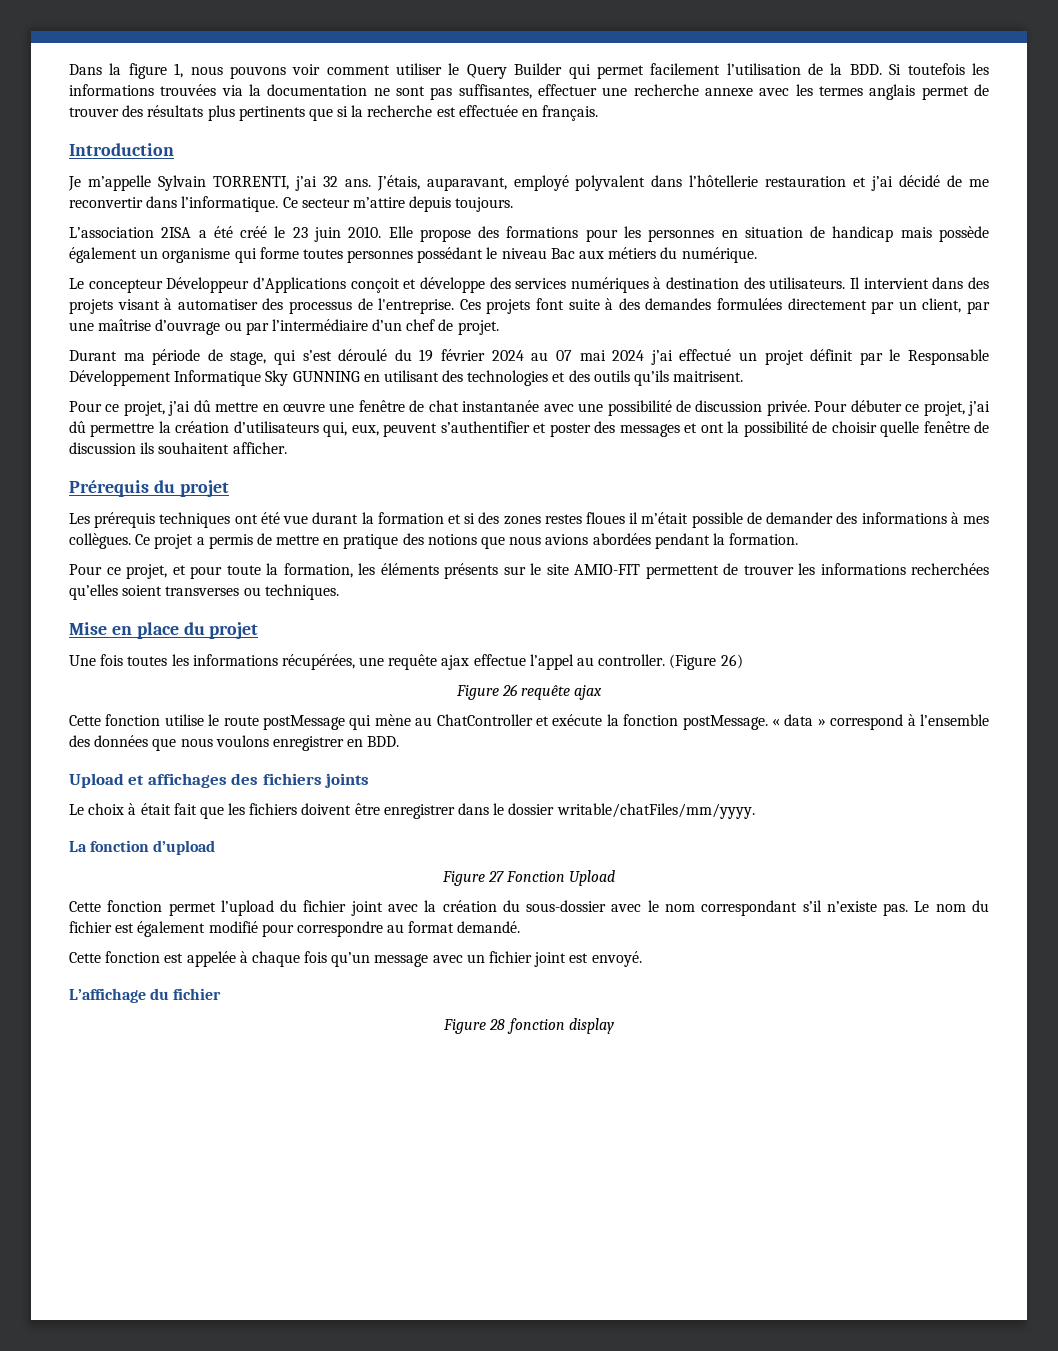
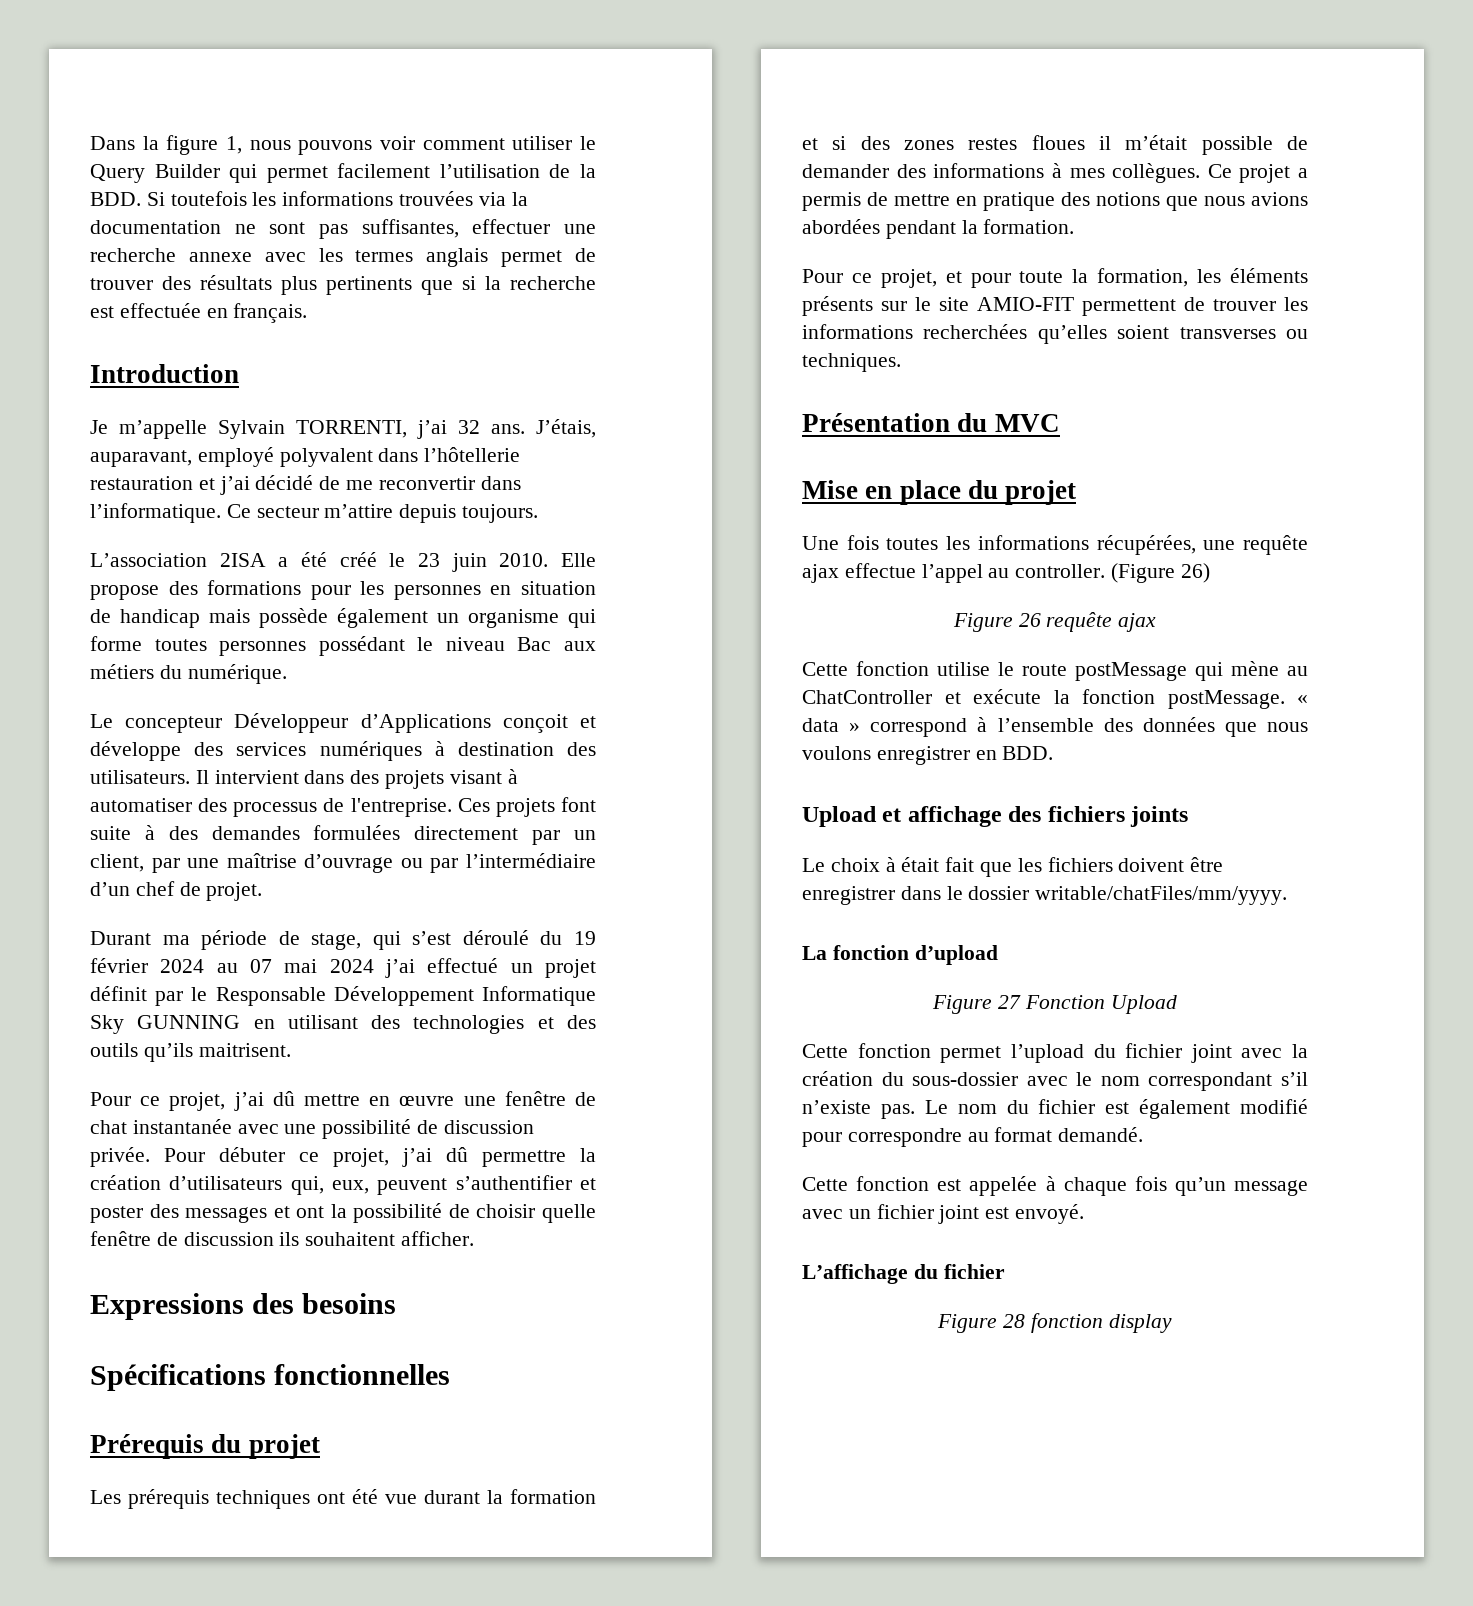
(287, 448) none -> [90,1293,397,1320] [90,1364,451,1391] // Expressions des besoins // Spécifications fonctionnelles
(339, 592) none -> [802,413,1060,432] // Présentation du MVC
[147,773,227,788] affichages -> [907,806,1002,827] affichage

